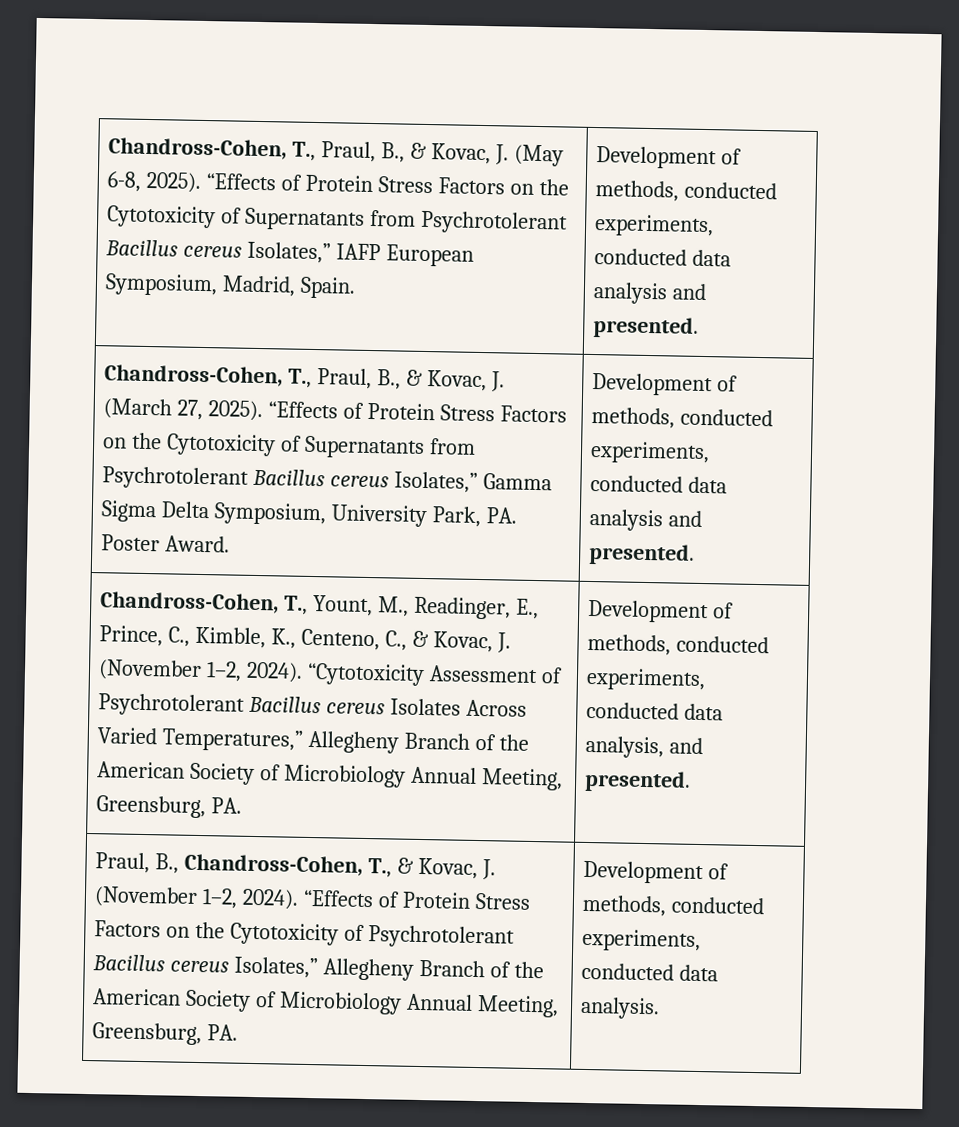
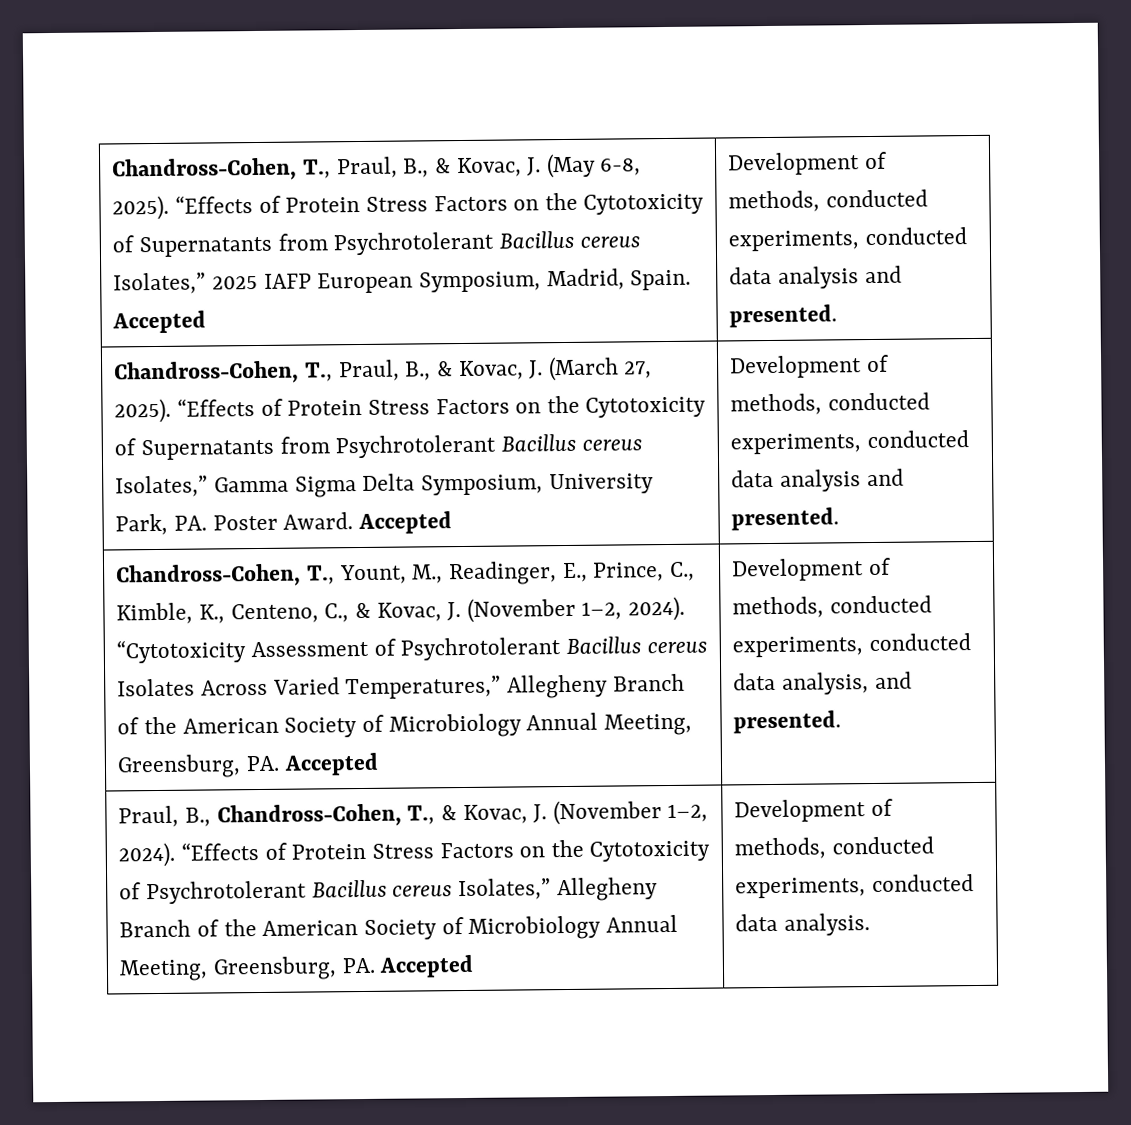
(332, 252) none -> [212,275,259,290] 2025
(357, 287) none -> [112,310,207,334] Accepted
(231, 544) none -> [357,511,452,535] Accepted
(243, 805) none -> [283,752,379,776] Accepted
(239, 1032) none -> [379,954,475,978] Accepted

